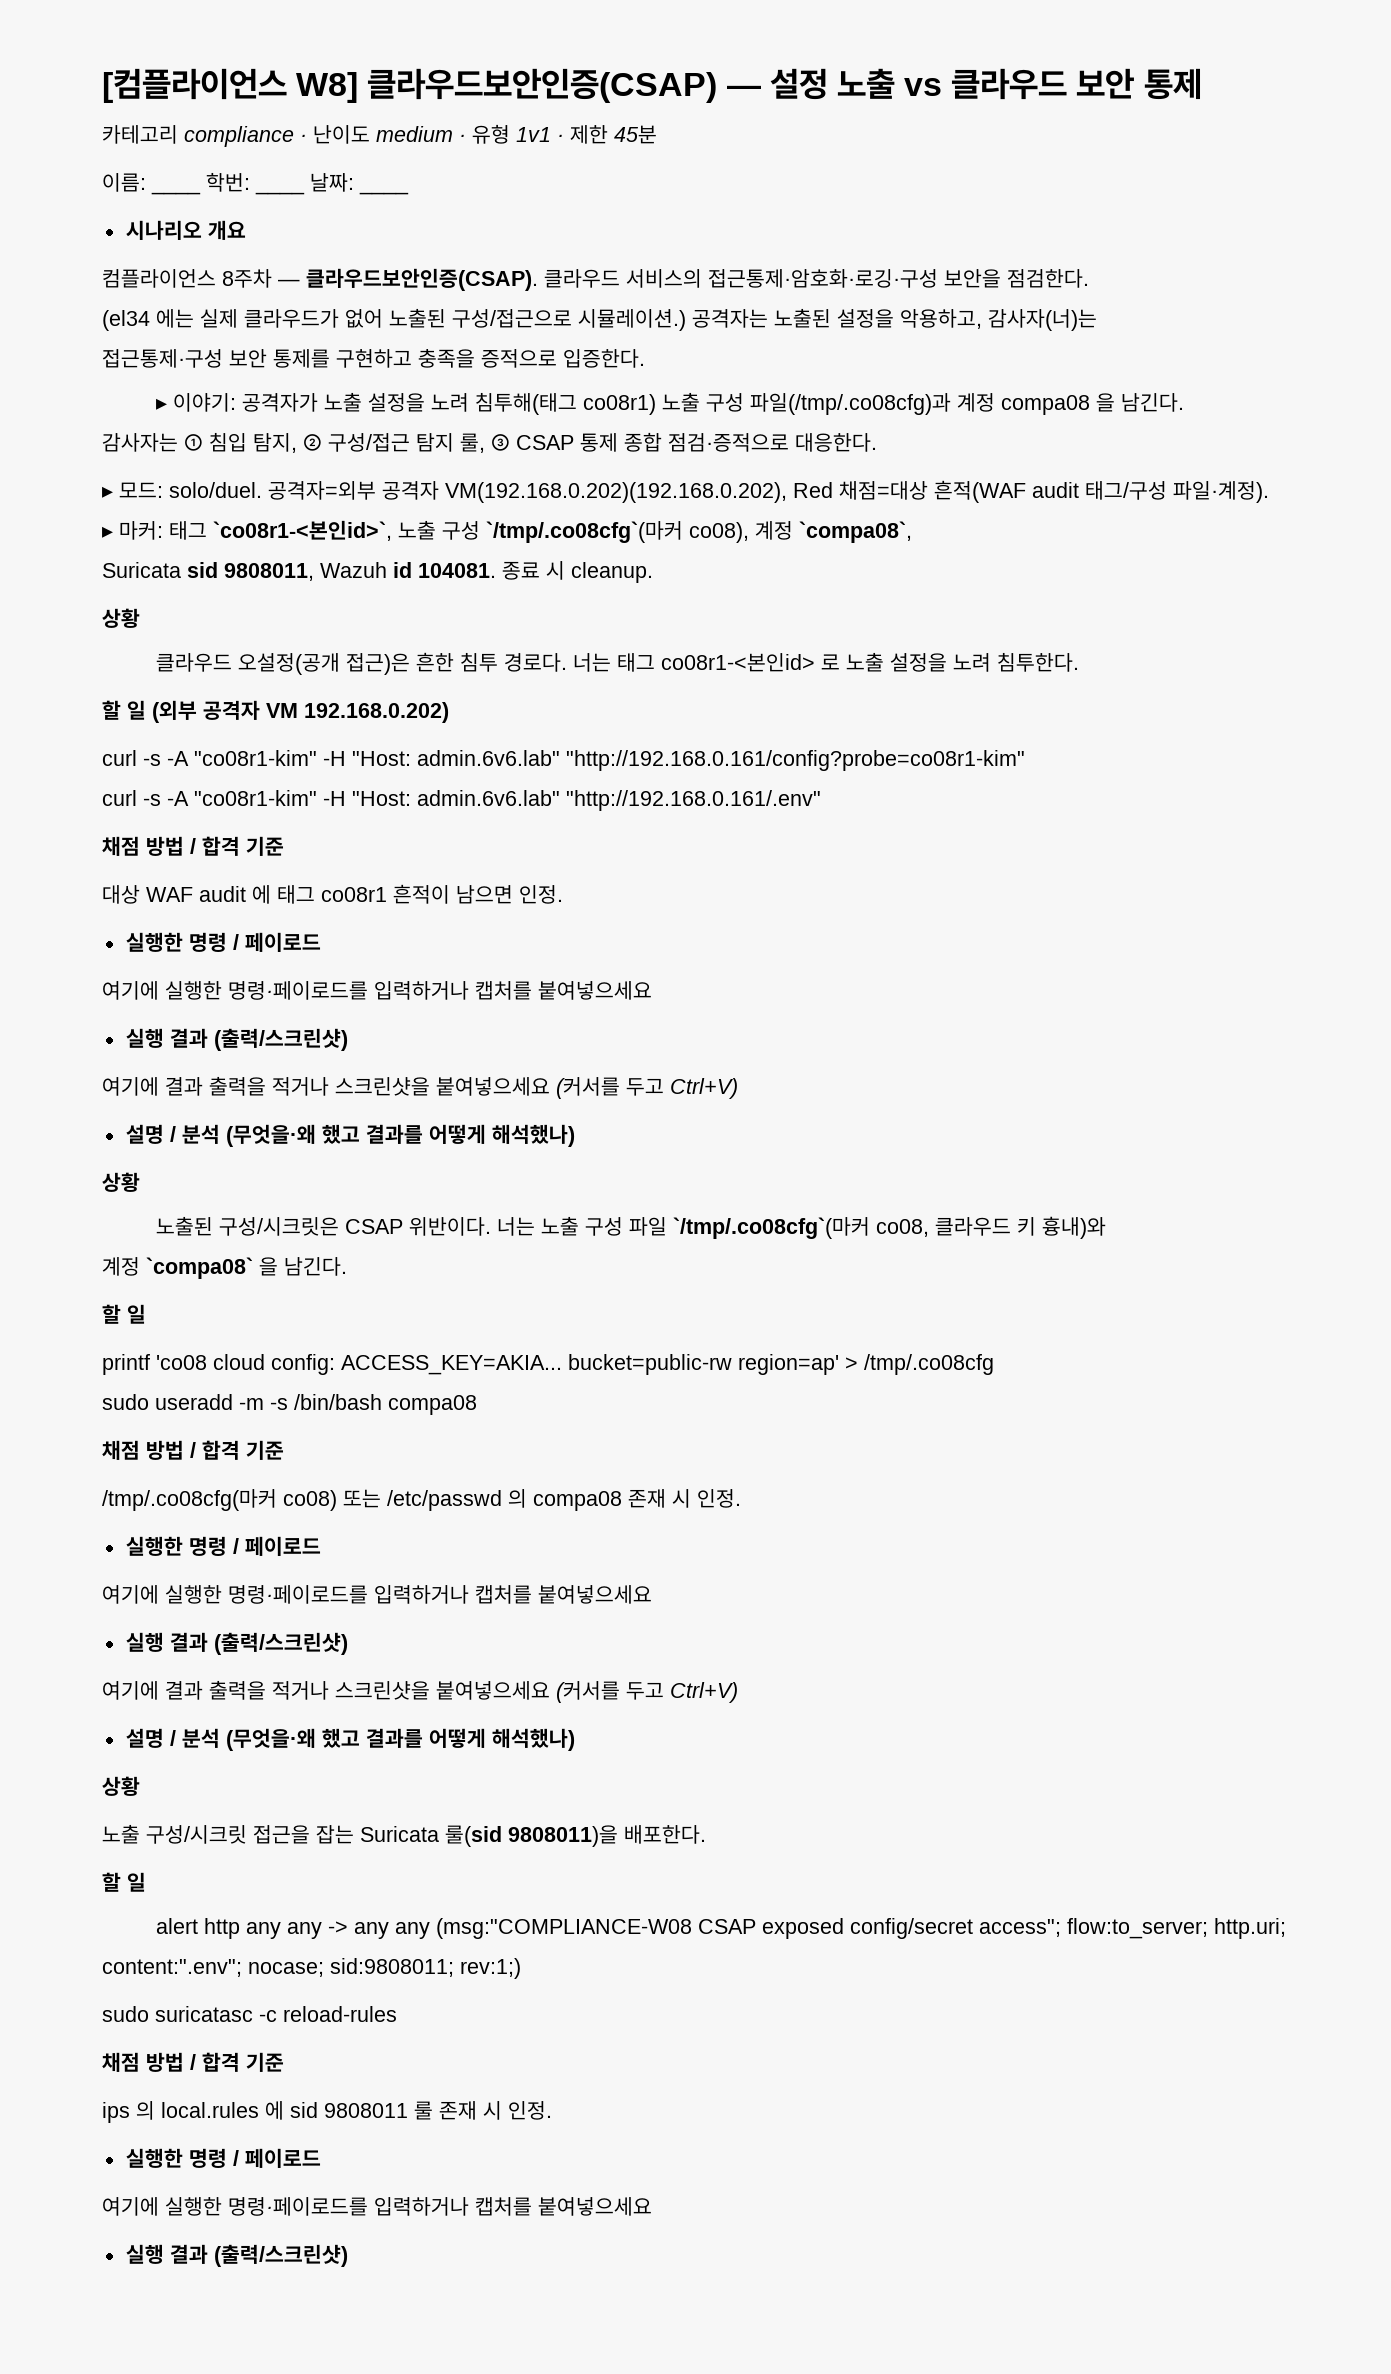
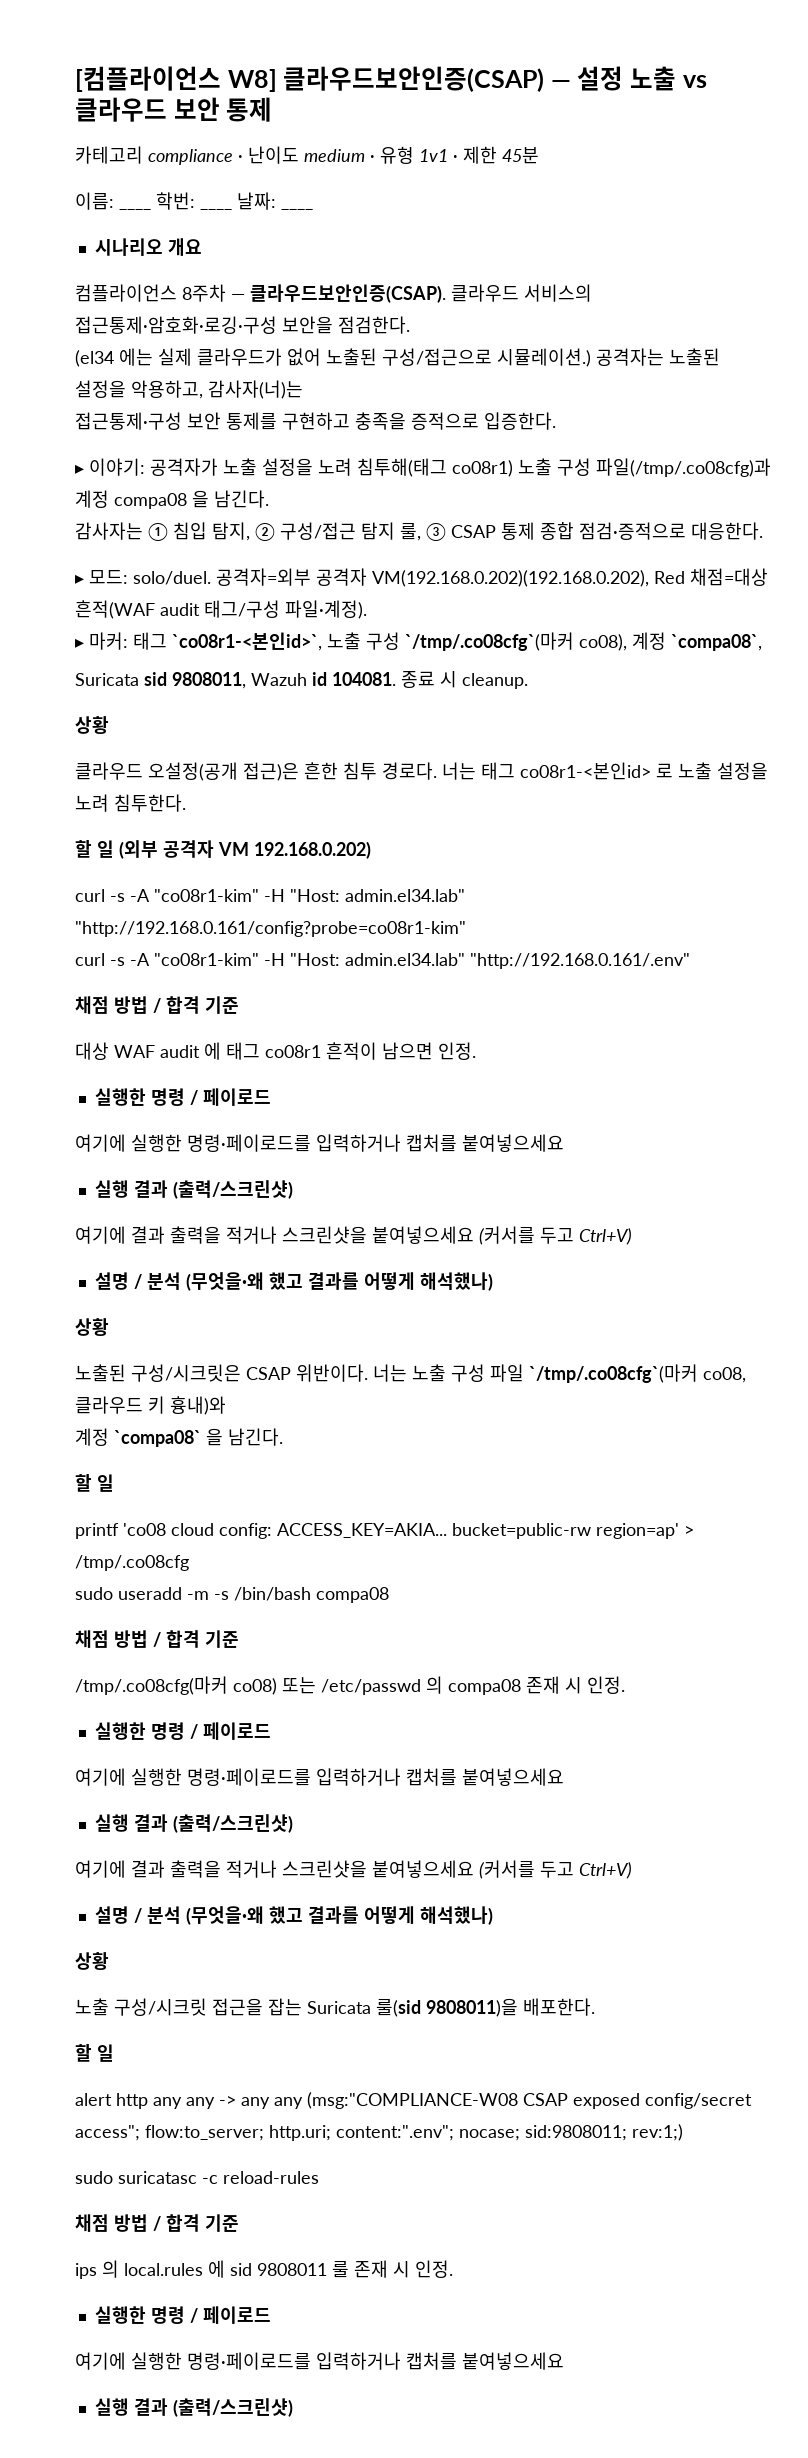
[417,750,560,766] admin.6v6.lab" -> [345,889,465,902] admin.el34.lab"
[417,790,560,806] admin.6v6.lab" -> [345,953,465,966] admin.el34.lab"

